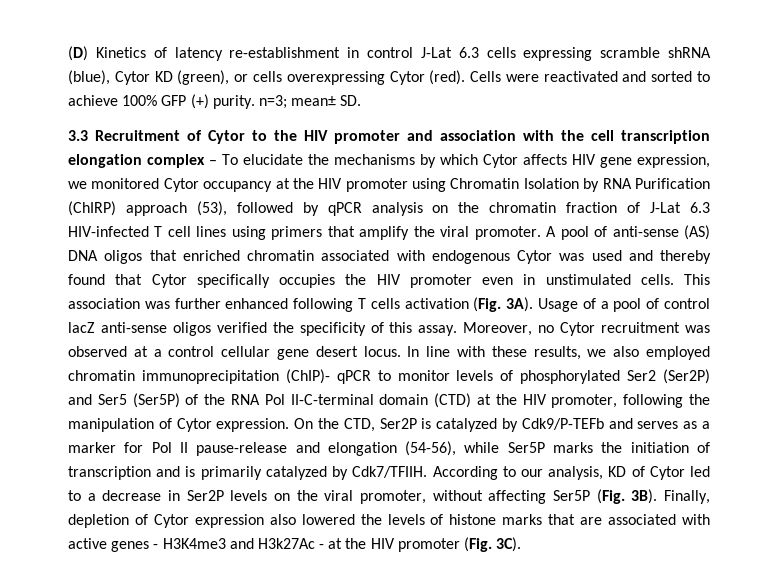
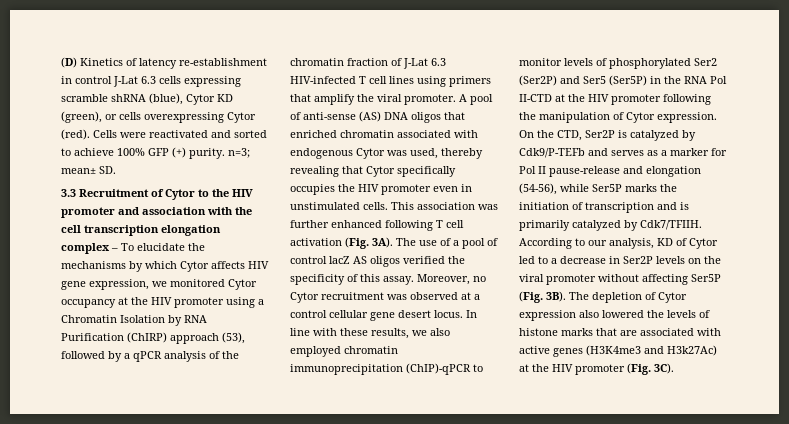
(447, 185) none -> [258,299,264,305] a
(319, 209) none -> [124,353,130,359] a
[432,205,449,213] on -> [209,351,220,359] of
[591,250,711,264] [68,274,105,285] used and thereby found -> [410,148,483,159] [290,166,339,177] used, thereby revealing
[370,298,400,309] cells -> [446,220,464,228] cell
[538,298,579,312] Usage -> [396,238,437,246] The use
[100,322,167,333] anti-sense -> [353,256,367,264] AS
[285,369,371,384] (ChIP)- qPCR -> [406,363,471,375] (ChIP)-qPCR
[185,394,199,405] of -> [650,76,661,84] in
[290,393,618,408] II-C-terminal domain (CTD) at the HIV promoter, -> [519,94,661,105] II-CTD at the HIV promoter
[360,490,426,504] promoter, -> [546,274,596,285] promoter
[663,490,710,504] Finally, -> [569,292,589,300] The
[153,538,325,549] - H3K4me3 and H3k27Ac - -> [586,345,717,356] (H3K4me3 and H3k27Ac)

